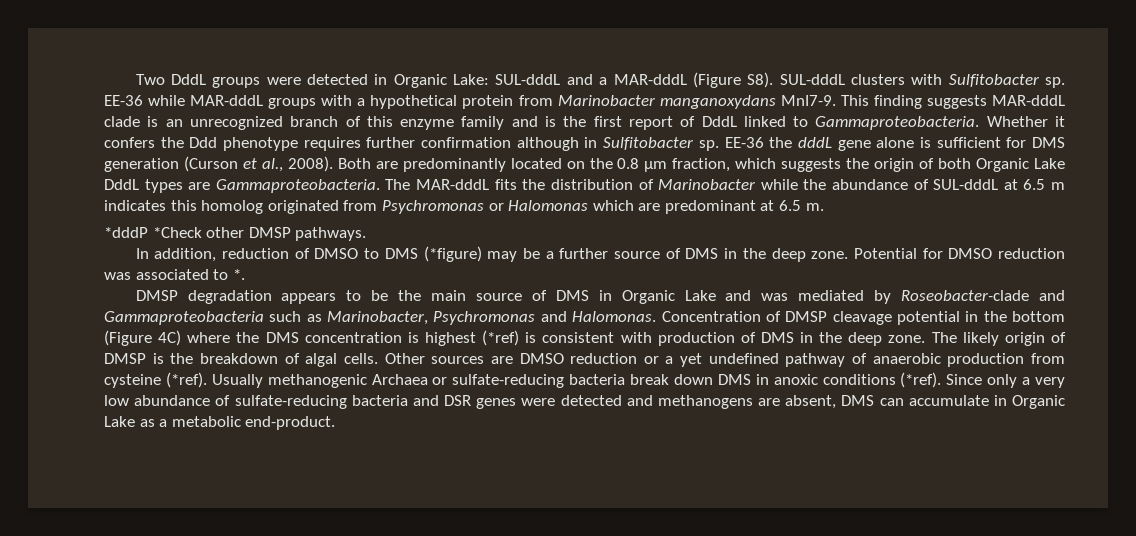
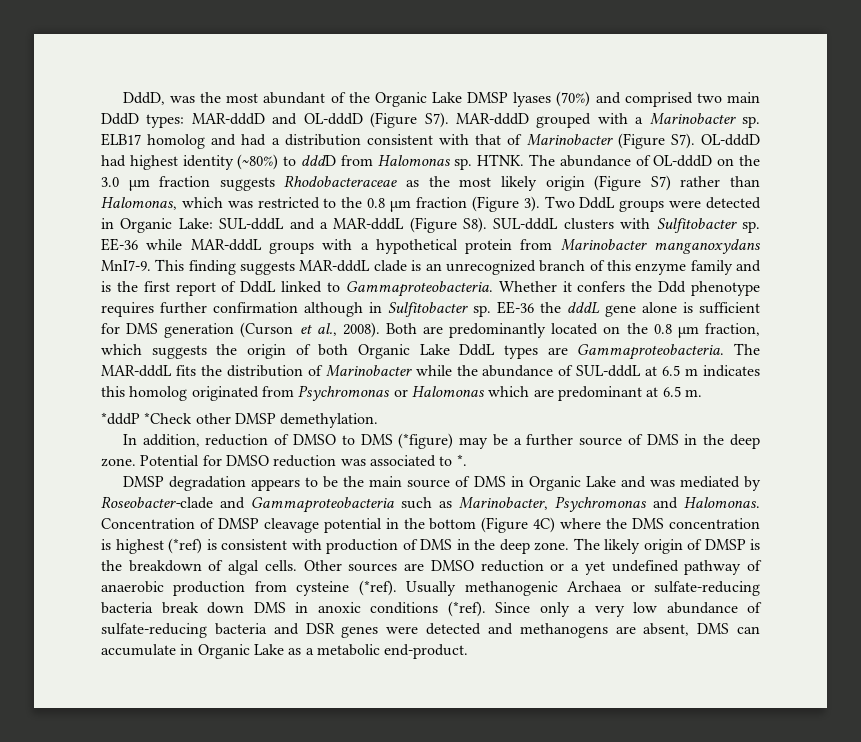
(135, 79) none -> [122,91,760,107] [101,112,760,128] [101,133,760,149] [101,154,760,170] [101,175,761,191] [101,196,540,212] DddD, was the most abundant of the Organic Lake DMSP lyases (70%) and comprised two main DddD types: MAR-dddD and OL-dddD (Figure S7). MAR-dddD grouped with a Marinobacter sp. ELB17 homolog and had a distribution consistent with that of Marinobacter (Figure S7). OL-dddD had highest identity (~80%) to dddD from Halomonas sp. HTNK. The abundance of OL-dddD on the 3.0 µm fraction suggests Rhodobacteraceae as the most likely origin (Figure S7) rather than Halomonas, which was restricted to the 0.8 µm fraction (Figure 3).
[295,227,367,241] pathways. -> [280,413,379,428] demethylation.

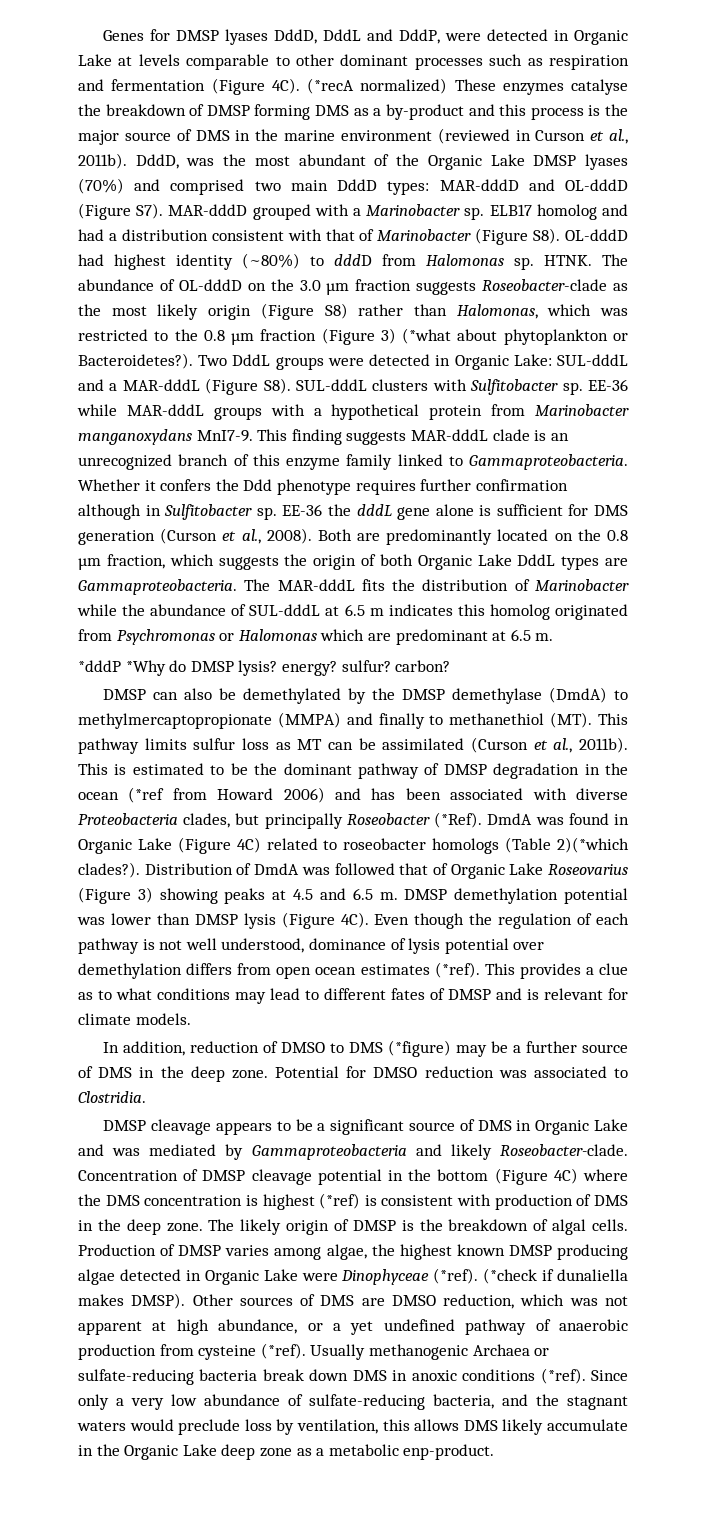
(122, 98) none -> [103,29,628,45] [78,54,629,70] [78,78,628,95] [78,104,628,120] [78,128,628,145] [78,153,127,169] Genes for DMSP lyases DddD, DddL and DddP, were detected in Organic Lake at levels comparable to other dominant processes such as respiration and fermentation (Figure 4C). (*recA normalized) These enzymes catalyse the breakdown of DMSP forming DMS as a by-product and this process is the major source of DMS in the marine environment (reviewed in Curson et al., 2011b).
[670,133,695,149] S7). -> [533,228,561,244] S8).
[284,175,398,187] Rhodobacteraceae -> [482,279,608,291] Roseobacter-clade
[650,175,671,191] S7) -> [324,303,348,319] S8)
[523,196,540,212] 3). -> [380,328,628,345] [78,353,193,369] 3) (*what about phytoplankton or Bacteroidetes?).
[736,260,761,272] [101,281,277,296] and is the first report of DddL -> (393, 462) none
[144,412,379,428] *Check other DMSP demethylation. -> [125,660,451,676] [103,687,628,704] [78,712,628,729] [78,737,628,754] [78,763,629,779] [78,787,628,803] [78,812,629,829] [78,837,629,854] [78,862,628,879] [78,887,628,904] [77,912,629,929] [78,938,545,954] [78,962,629,979] [78,988,628,1004] [78,1013,191,1025] *Why do DMSP lysis? energy? sulfur? carbon? // DMSP can also be demethylated by the DMSP demethylase (DmdA) to methylmercaptopropionate (MMPA) and finally to methanethiol (MT). This pathway limits sulfur loss as MT can be assimilated (Curson et al., 2011b). This is estimated to be the dominant pathway of DMSP degradation in the ocean (*ref from Howard 2006) and has been associated with diverse Proteobacteria clades, but principally Roseobacter (*Ref). DmdA was found in Organic Lake (Figure 4C) related to roseobacter homologs (Table 2)(*which clades?). Distribution of DmdA was followed that of Organic Lake Roseovarius (Figure 3) showing peaks at 4.5 and 6.5 m. DMSP demethylation potential was lower than DMSP lysis (Figure 4C). Even though the regulation of each pathway is not well understood, dominance of lysis potential over demethylation differs from open ocean estimates (*ref). This provides a clue as to what conditions may lead to different fates of DMSP and is relevant for climate models.
[456,454,467,466] [122,476,246,491] *. // DMSP degradation -> [78,1091,146,1103] [103,1119,212,1135] Clostridia. // DMSP cleavage
[343,476,403,487] the main -> [317,1119,405,1135] a significant
[101,496,760,513] Roseobacter-clade and Gammaproteobacteria such as Marinobacter, Psychromonas and Halomonas. -> [251,1144,628,1160] Gammaproteobacteria and likely Roseobacter-clade.
[303,560,544,572] Other sources are DMSO reduction -> [78,1244,629,1260] [78,1268,628,1285] [78,1293,628,1309] [78,1319,298,1335] Production of DMSP varies among algae, the highest known DMSP producing algae detected in Organic Lake were Dinophyceae (*ref). (*check if dunaliella makes DMSP). Other sources of DMS are DMSO reduction, which was not apparent at high abundance,
[214,623,761,638] bacteria and DSR genes were detected and methanogens are absent, DMS can -> [433,1394,628,1410] [77,1419,544,1435] bacteria, and the stagnant waters would preclude loss by ventilation, this allows DMS likely
[197,644,284,659] Organic Lake -> [96,1444,292,1460] the Organic Lake deep zone
[384,644,469,659] end-product. -> [403,1444,495,1460] enp-product.

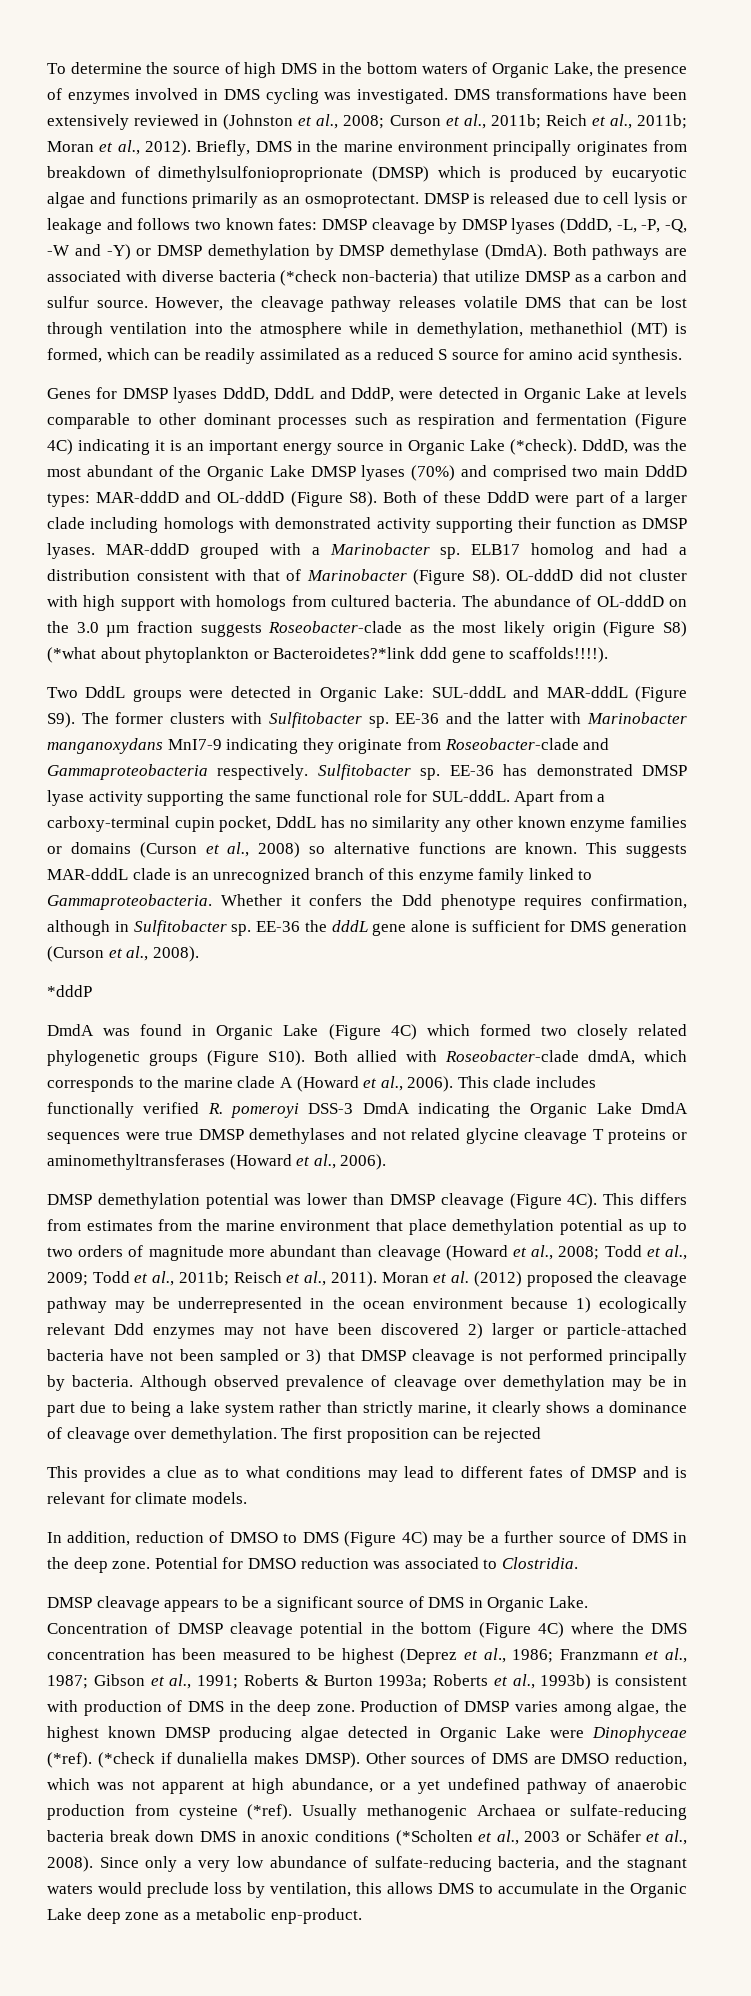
(103, 35) none -> [47,62,687,78] [47,88,688,104] [47,114,687,130] [47,140,687,156] [47,166,687,182] [47,192,688,208] [47,218,687,234] [47,244,687,260] [47,270,688,286] [47,296,687,312] [47,322,687,338] [47,348,683,364] To determine the source of high DMS in the bottom waters of Organic Lake, the presence of enzymes involved in DMS cycling was investigated. DMS transformations have been extensively reviewed in (Johnston et al., 2008; Curson et al., 2011b; Reich et al., 2011b; Moran et al., 2012). Briefly, DMS in the marine environment principally originates from breakdown of dimethylsulfonioproprionate (DMSP) which is produced by eucaryotic algae and functions primarily as an osmoprotectant. DMSP is released due to cell lysis or leakage and follows two known fates: DMSP cleavage by DMSP lyases (DddD, -L, -P, -Q, -W and -Y) or DMSP demethylation by DMSP demethylase (DmdA). Both pathways are associated with diverse bacteria (*check non-bacteria) that utilize DMSP as a carbon and sulfur source. However, the cleavage pathway releases volatile DMS that can be lost through ventilation into the atmosphere while in demethylation, methanethiol (MT) is formed, which can be readily assimilated as a reduced S source for amino acid synthesis. //
[271,78,628,95] [78,104,628,120] [78,128,628,145] [78,153,127,169] 4C). (*recA normalized) These enzymes catalyse the breakdown of DMSP forming DMS as a by-product and this process is the major source of DMS in the marine environment (reviewed in Curson et al., 2011b). -> [47,439,577,455] 4C) indicating it is an important energy source in Organic Lake (*check).
[136,203,164,219] S7). -> [348,491,687,507] [47,517,687,533] [47,543,95,559] S8). Both of these DddD were part of a larger clade including homologs with demonstrated activity supporting their function as DMSP lyases.
[78,253,592,270] had highest identity (~80%) to dddD from Halomonas sp. HTNK. -> [579,569,687,581] [47,595,457,611] did not cluster with high support with homologs from cultured bacteria.
[358,304,628,319] [78,328,628,345] [78,353,193,369] rather than Halomonas, which was restricted to the 0.8 µm fraction (Figure 3) (*what about phytoplankton or Bacteroidetes?). -> [47,647,608,663] (*what about phytoplankton or Bacteroidetes?*link ddd gene to scaffolds!!!!). //
[109,383,118,391] a -> (540, 692) none
[263,378,367,394] S8). SUL-dddL -> [47,712,164,728] S9). The former
[77,404,629,420] [78,429,342,445] while MAR-dddL groups with a hypothetical protein from Marinobacter manganoxydans MnI7-9. This finding -> [445,712,687,724] [47,738,610,754] [47,764,688,780] [47,790,606,806] [47,816,688,832] [47,842,618,858] and the latter with Marinobacter manganoxydans MnI7-9 indicating they originate from Roseobacter-clade and Gammaproteobacteria respectively. Sulfitobacter sp. EE-36 has demonstrated DMSP lyase activity supporting the same functional role for SUL-dddL. Apart from a carboxy-terminal cupin pocket, DddL has no similarity any other known enzyme families or domains (Curson et al., 2008) so alternative functions are known. This
[420,479,568,491] further confirmation -> [591,894,687,909] confirmation,
[317,529,628,545] [78,554,628,570] [78,579,629,595] [77,604,628,620] [78,629,554,645] [78,660,451,676] [103,687,628,704] [78,712,628,729] [78,737,628,754] [78,763,629,779] [78,787,628,803] [78,812,483,829] Both are predominantly located on the 0.8 µm fraction, which suggests the origin of both Organic Lake DddL types are Gammaproteobacteria. The MAR-dddL fits the distribution of Marinobacter while the abundance of SUL-dddL at 6.5 m indicates this homolog originated from Psychromonas or Halomonas which are predominant at 6.5 m. // *dddP *Why do DMSP lysis? energy? sulfur? carbon? // DMSP can also be demethylated by the DMSP demethylase (DmdA) to methylmercaptopropionate (MMPA) and finally to methanethiol (MT). This pathway limits sulfur loss as MT can be assimilated (Curson et al., 2011b). This is estimated to be the dominant pathway of DMSP degradation in the ocean (*ref from Howard 2006) and has been associated with diverse Proteobacteria clades, but principally Roseobacter (*Ref). -> [47,985,92,997] // *dddP //
[266,837,629,854] [78,862,628,879] [78,887,398,904] related to roseobacter homologs (Table 2)(*which clades?). Distribution of DmdA was followed that of Organic Lake Roseovarius (Figure 3) showing peaks at 4.5 and 6.5 m. -> [426,1024,687,1040] [47,1050,687,1066] [47,1076,597,1092] [47,1102,688,1118] [47,1128,688,1144] [47,1154,387,1170] which formed two closely related phylogenetic groups (Figure S10). Both allied with Roseobacter-clade dmdA, which corresponds to the marine clade A (Howard et al., 2006). This clade includes functionally verified R. pomeroyi DSS-3 DmdA indicating the Organic Lake DmdA sequences were true DMSP demethylases and not related glycine cleavage T proteins or aminomethyltransferases (Howard et al., 2006). //
[243,912,629,929] [78,938,545,954] [78,962,480,979] lysis (Figure 4C). Even though the regulation of each pathway is not well understood, dominance of lysis potential over demethylation differs from open ocean estimates (*ref). -> [440,1193,688,1209] [47,1219,687,1235] [47,1245,687,1261] [47,1271,688,1287] [47,1297,688,1313] [47,1323,687,1339] [47,1349,687,1365] [47,1375,687,1391] [47,1401,687,1417] [47,1427,542,1443] cleavage (Figure 4C). This differs from estimates from the marine environment that place demethylation potential as up to two orders of magnitude more abundant than cleavage (Howard et al., 2008; Todd et al., 2009; Todd et al., 2011b; Reisch et al., 2011). Moran et al. (2012) proposed the cleavage pathway may be underrepresented in the ocean environment because 1) ecologically relevant Ddd enzymes may not have been discovered 2) larger or particle-attached bacteria have not been sampled or 3) that DMSP cleavage is not performed principally by bacteria. Although observed prevalence of cleavage over demethylation may be in part due to being a lake system rather than strictly marine, it clearly shows a dominance of cleavage over demethylation. The first proposition can be rejected //
[388,1040,452,1057] (*figure) -> [344,1531,428,1547] (Figure 4C)
[593,1119,628,1131] [78,1144,628,1160] Lake and was mediated by Gammaproteobacteria and likely Roseobacter-clade. -> [549,1596,589,1608] Lake.
[245,1193,361,1210] is highest (*ref) -> [151,1648,687,1664] [47,1674,592,1690] has been measured to be highest (Deprez et al., 1986; Franzmann et al., 1987; Gibson et al., 1991; Roberts & Burton 1993a; Roberts et al., 1993b)
[208,1219,628,1235] The likely origin of DMSP is the breakdown of algal cells. -> (355, 1708) none
[540,1368,586,1384] (*ref). -> [395,1830,687,1846] [47,1856,93,1872] (*Scholten et al., 2003 or Schäfer et al., 2008).
[502,1419,544,1435] likely -> [479,1884,493,1894] to

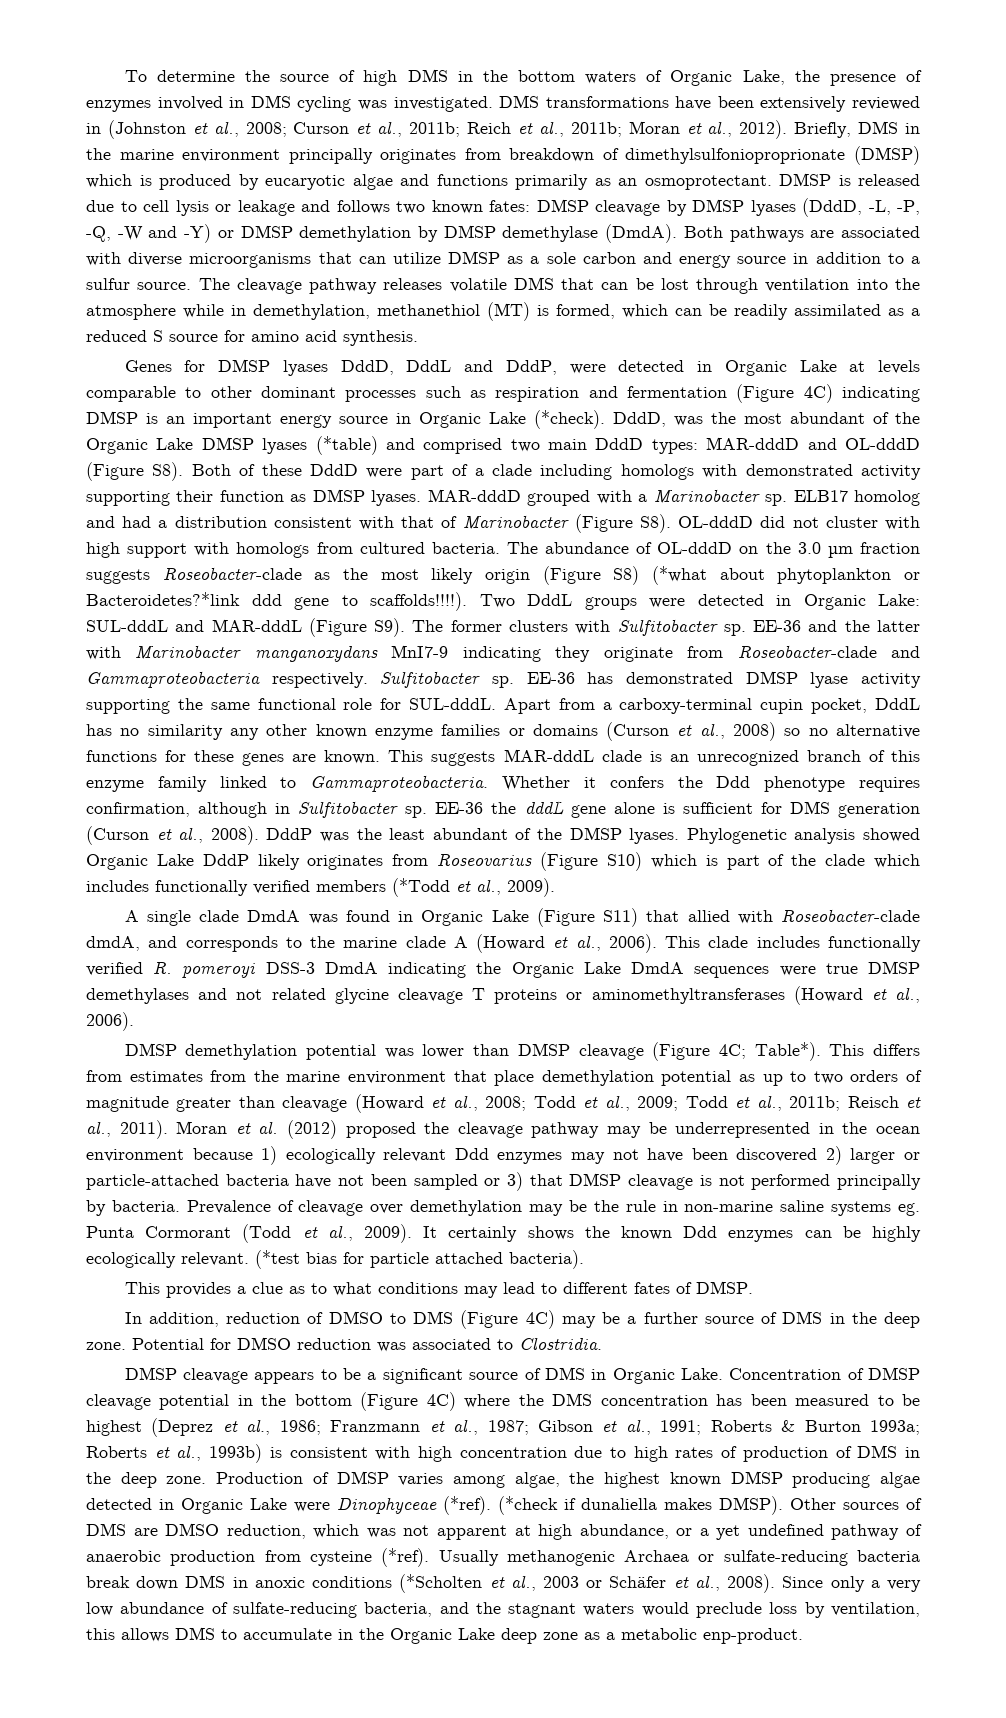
[218,270,470,286] bacteria (*check non-bacteria) that -> [189,252,386,268] microorganisms that can
(603, 278) none -> [546,252,576,264] sole
[47,296,253,311] sulfur source. However, the -> [679,252,920,268] [86,278,230,290] energy source in addition to a sulfur source. The
[155,440,165,451] it -> [86,411,138,424] DMSP
[411,465,456,481] (70%) -> [315,436,378,455] (*table)
[645,491,687,507] larger -> (484, 472) none
(608, 655) // -> (467, 601) none
(325, 850) none -> [808,728,828,736] no
(486, 848) none -> [165,750,285,766] for these genes
[47,985,92,997] // *dddP // -> [266,827,921,844] [86,852,921,871] [86,878,555,897] [124,910,240,926] DddP was the least abundant of the DMSP lyases. Phylogenetic analysis showed Organic Lake DddP likely originates from Roseovarius (Figure S10) which is part of the clade which includes functionally verified members (*Todd et al., 2009). // A single clade
[390,1024,687,1040] [47,1050,348,1066] 4C) which formed two closely related phylogenetic groups (Figure S10). Both -> [603,908,680,927] S11) that
[644,1050,687,1062] which -> [148,936,178,948] and
[567,1193,598,1209] 4C). -> [718,1042,821,1061] 4C; Table*).
[228,1245,337,1257] more abundant -> [176,1097,232,1112] greater
[140,1375,365,1391] Although observed prevalence -> [186,1200,271,1214] Prevalence
[673,1376,687,1387] [47,1401,687,1417] [47,1427,542,1443] in part due to being a lake system rather than strictly marine, it clearly shows a dominance of cleavage over demethylation. The first proposition can be rejected -> [593,1200,921,1216] [86,1224,922,1243] [86,1250,584,1269] the rule in non-marine saline systems eg. Punta Cormorant (Todd et al., 2009). It certainly shows the known Ddd enzymes can be highly ecologically relevant. (*test bias for particle attached bacteria).
[591,1466,687,1478] [47,1492,247,1504] DMSP and is relevant for climate models. -> [695,1281,753,1294] DMSP.
(78, 1706) none -> [417,1446,738,1462] high concentration due to high rates of

